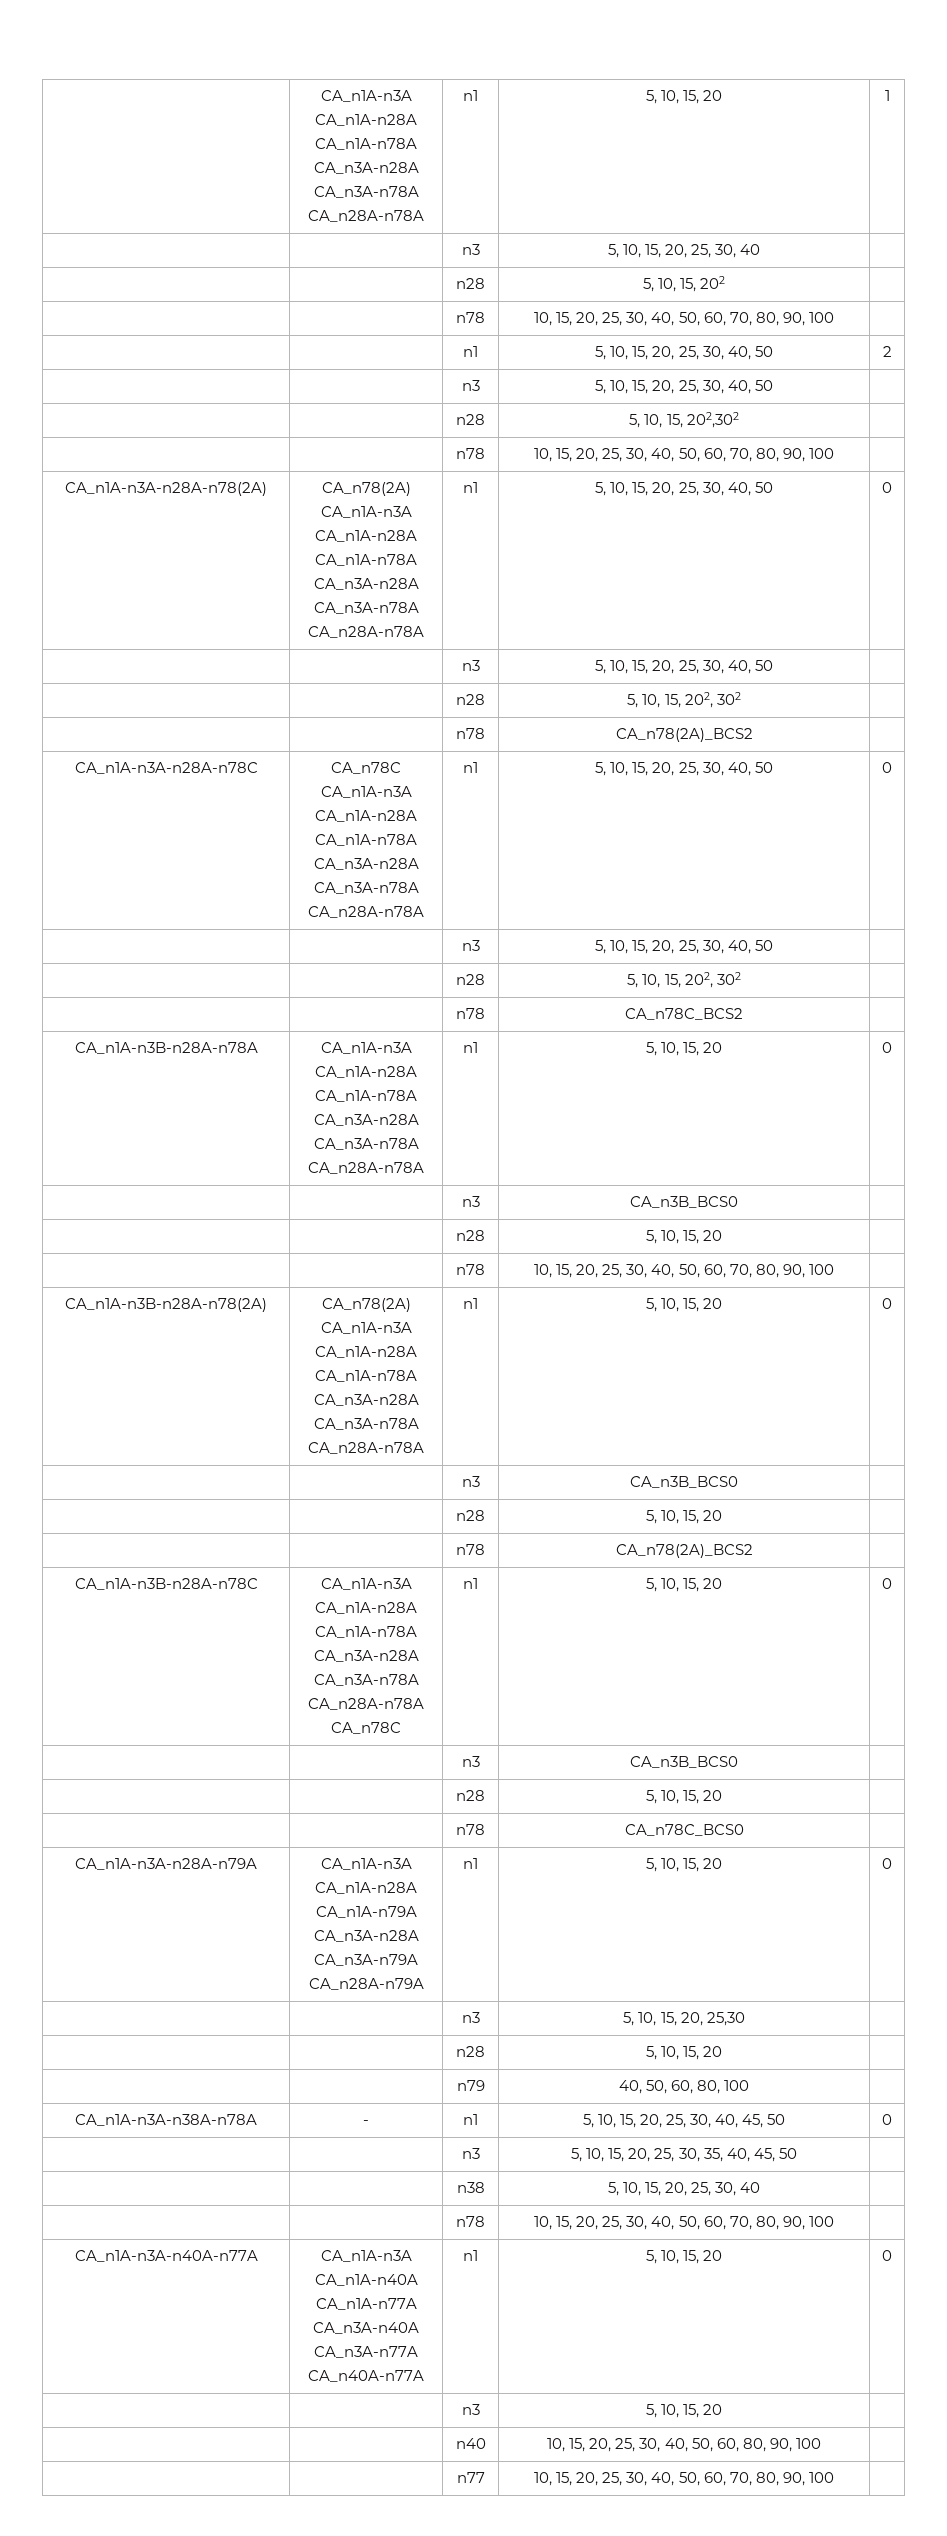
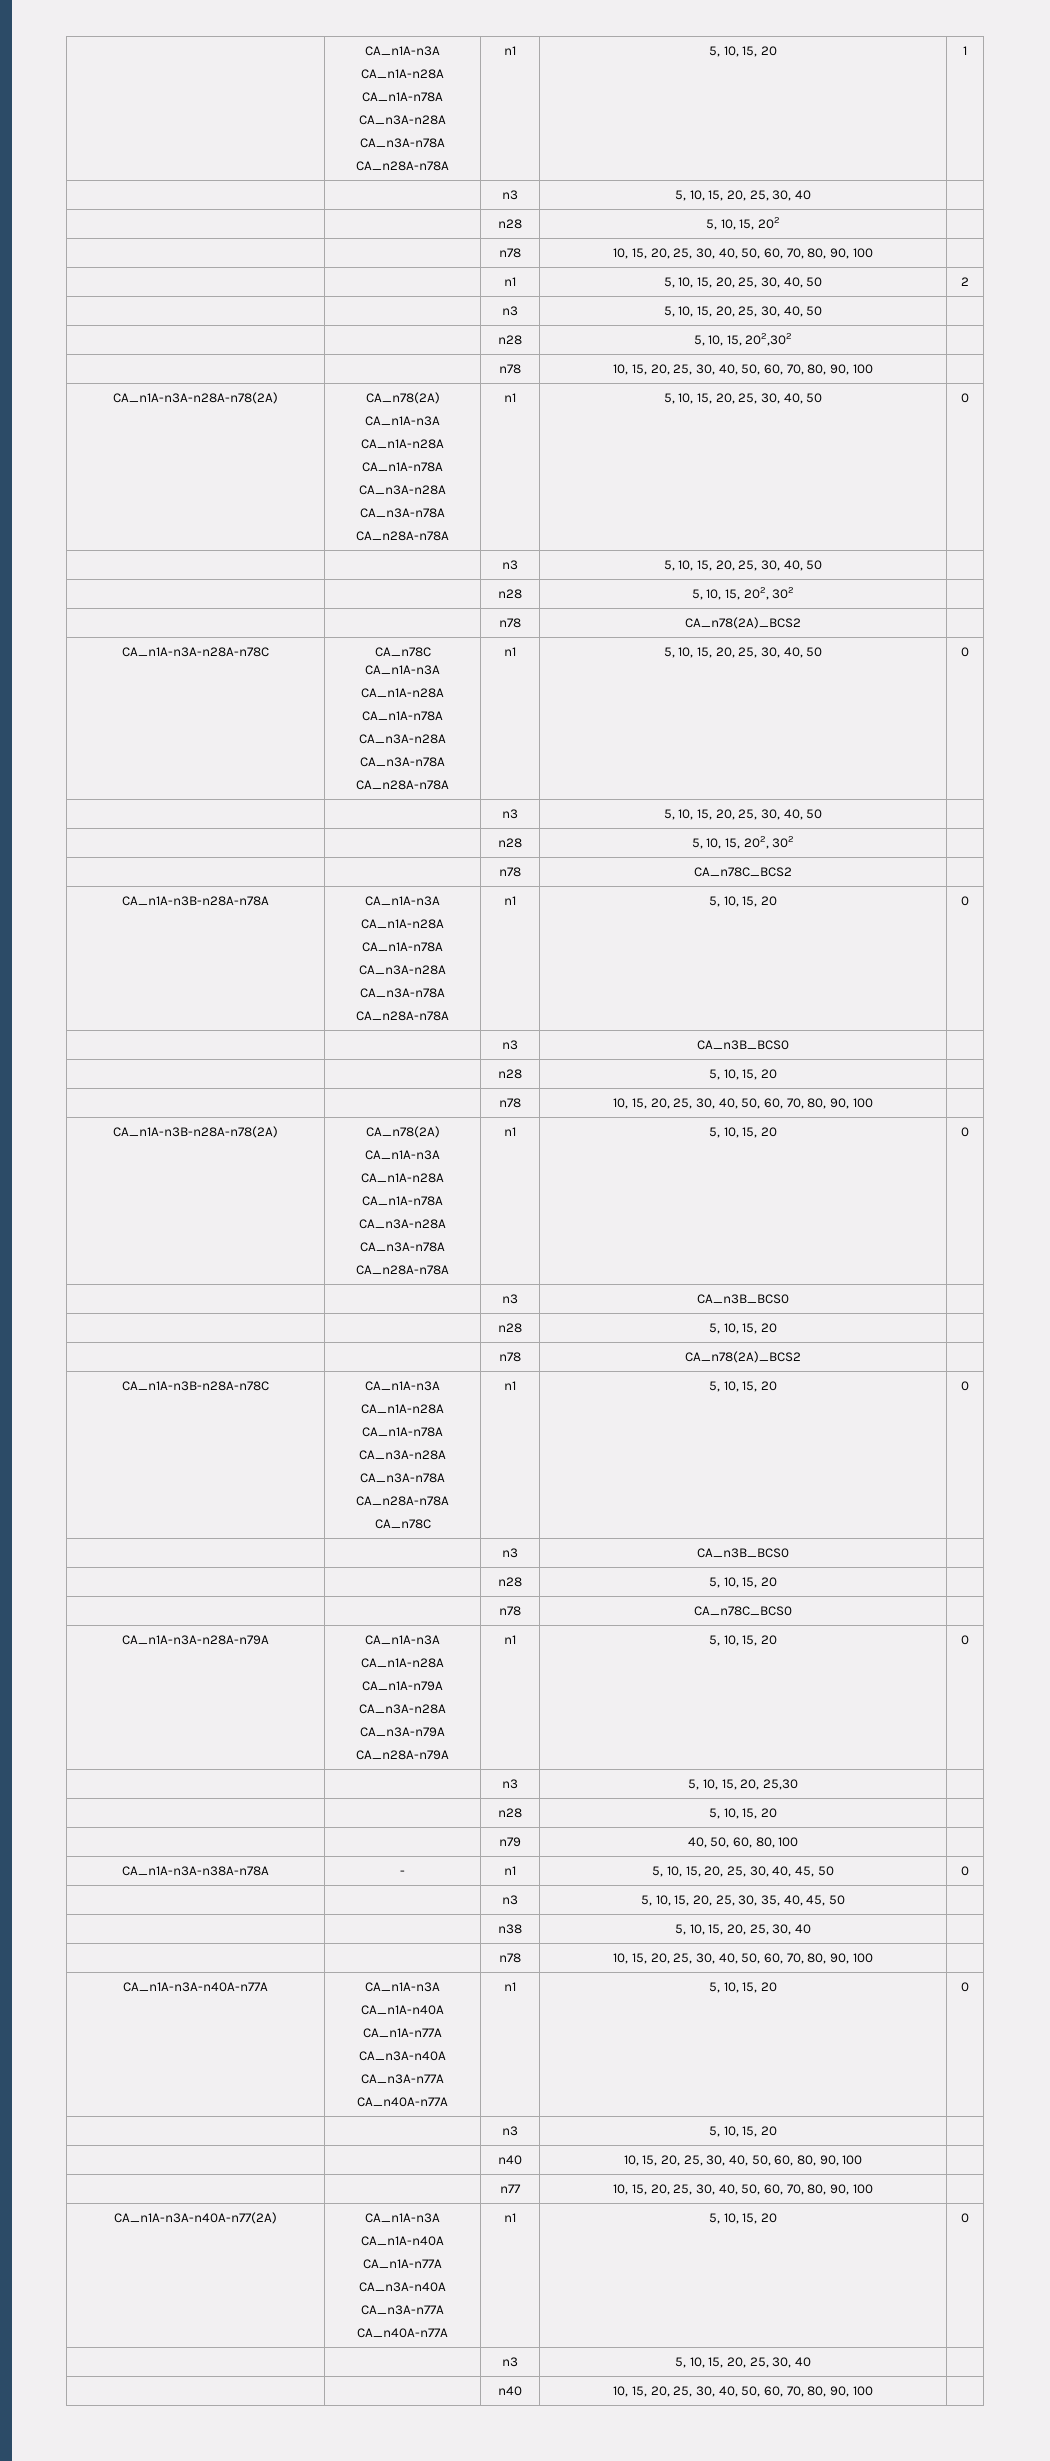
(834, 2477) none -> [114,2212,277,2224] [365,2213,440,2223] [361,2236,444,2246] [363,2259,442,2269] [359,2282,446,2292] [361,2305,444,2315] [357,2328,448,2338] [504,2213,516,2222] [709,2213,777,2224] [961,2213,969,2223] [502,2357,518,2367] [675,2357,811,2368] [498,2386,522,2396] [613,2386,873,2397] // CA_n1A-n3A-n40A-n77(2A) | CA_n1A-n3A // CA_n1A-n40A // CA_n1A-n77A // CA_n3A-n40A // CA_n3A-n77A // CA_n40A-n77A | n1 | 5, 10, 15, 20 | 0 // | | n3 | 5, 10, 15, 20, 25, 30, 40 | // | | n40 | 10, 15, 20, 25, 30, 40, 50, 60, 70, 80, 90, 100 |

